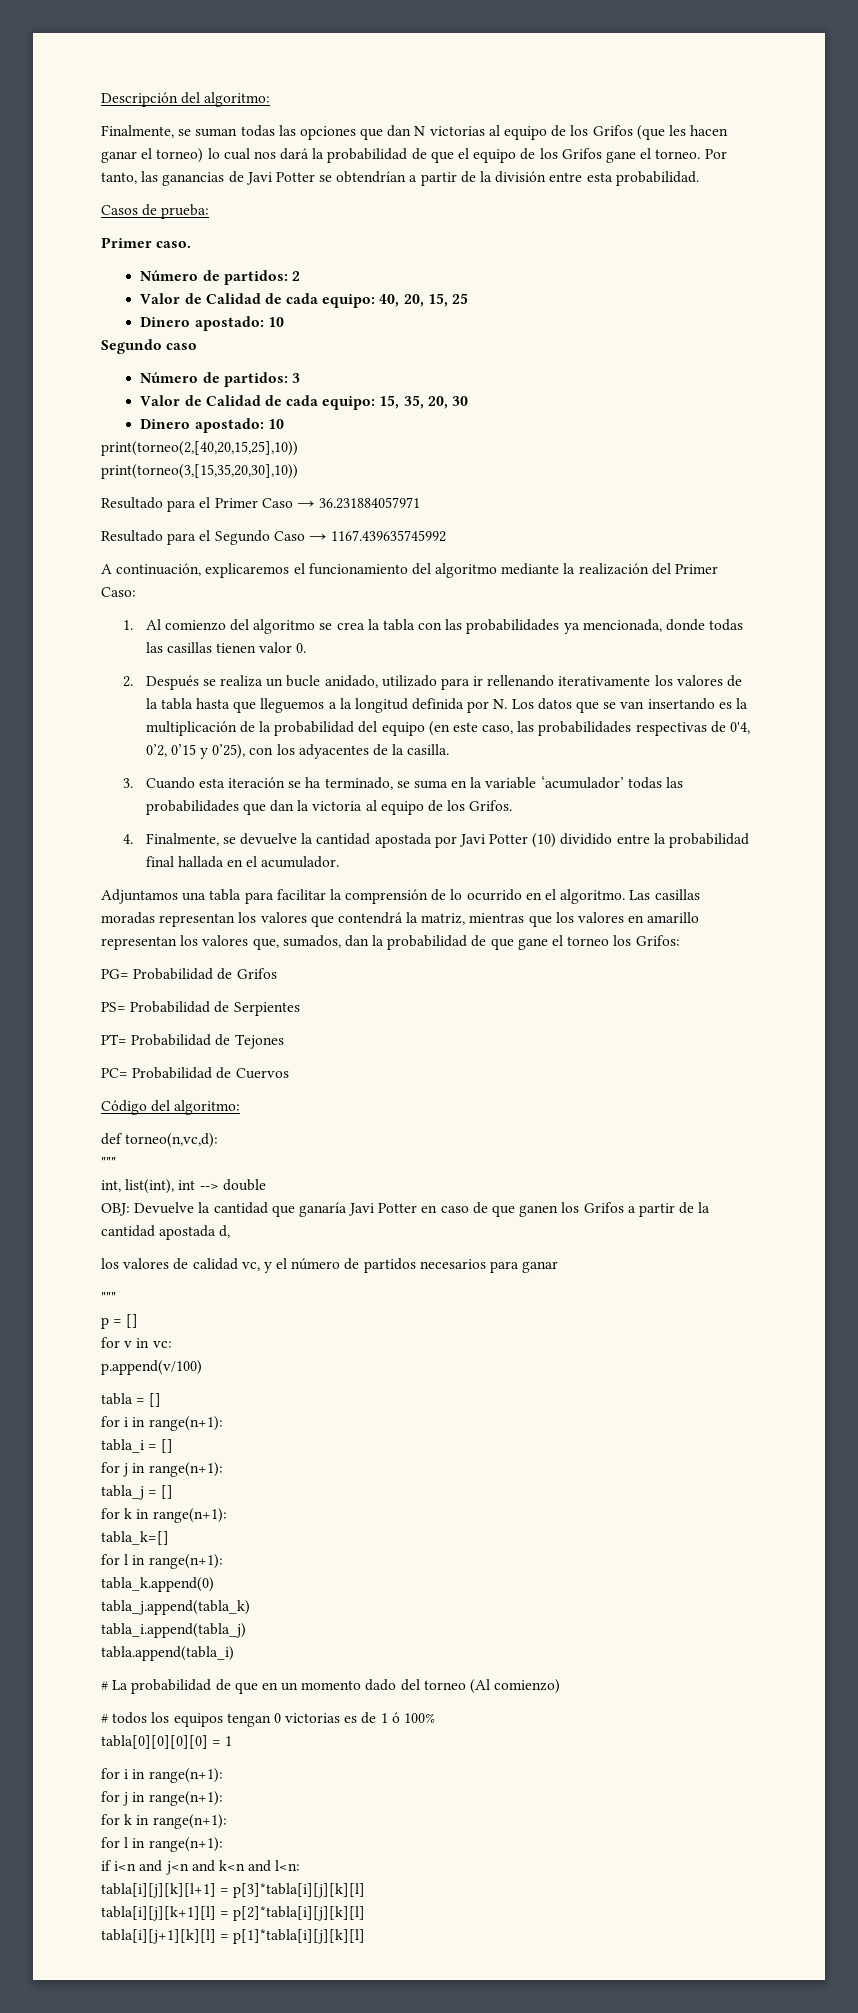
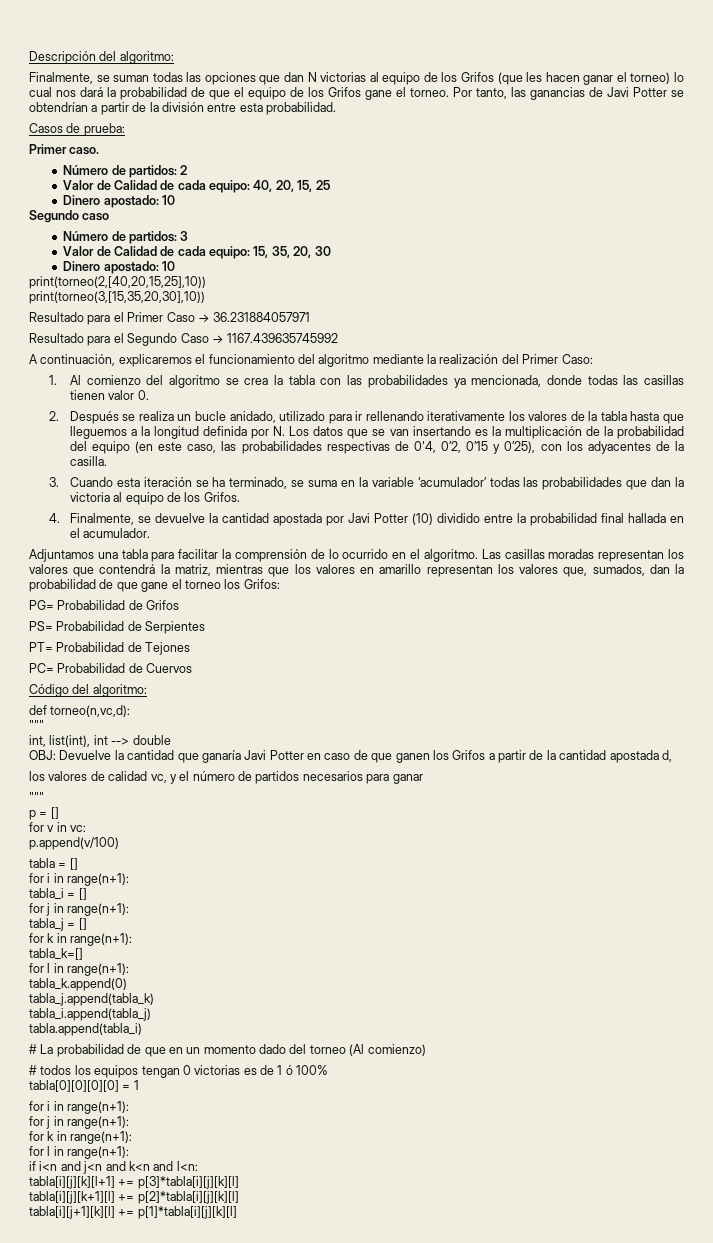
[220,1888,230,1894] = -> [118,1179,135,1186] +=
[220,1911,230,1917] = -> [118,1194,135,1201] +=
[220,1934,230,1940] = -> [118,1209,135,1216] +=

